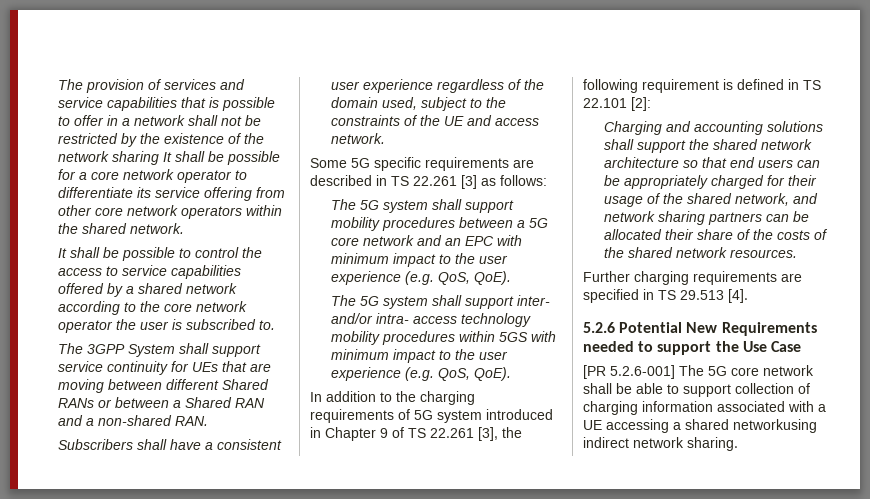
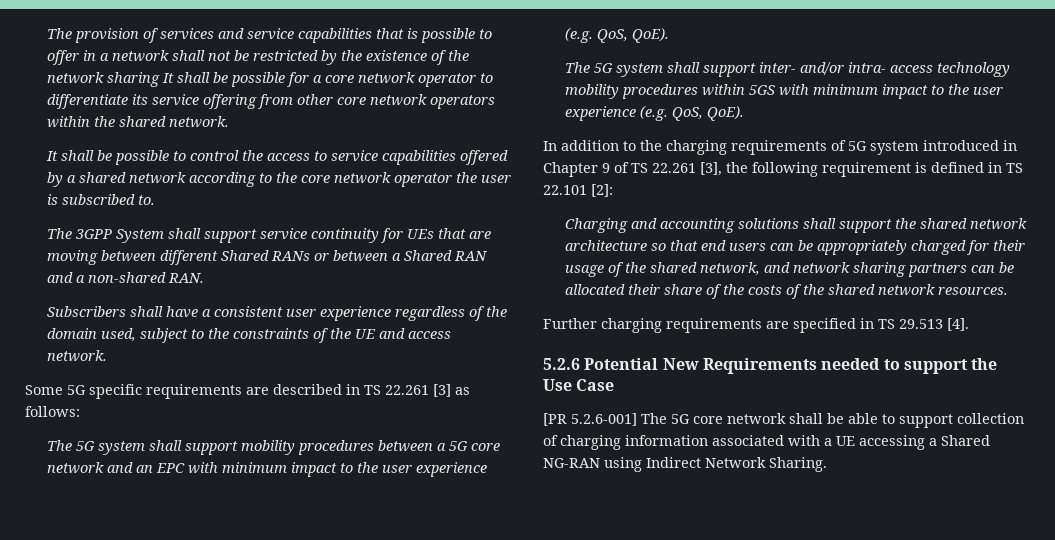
[685,419,817,433] [583,437,738,451] shared networkusing indirect network sharing. -> [941,435,990,446] [543,457,827,472] Shared NG-RAN using Indirect Network Sharing.

